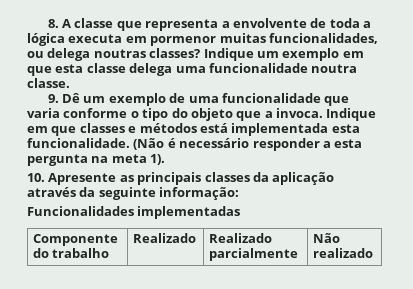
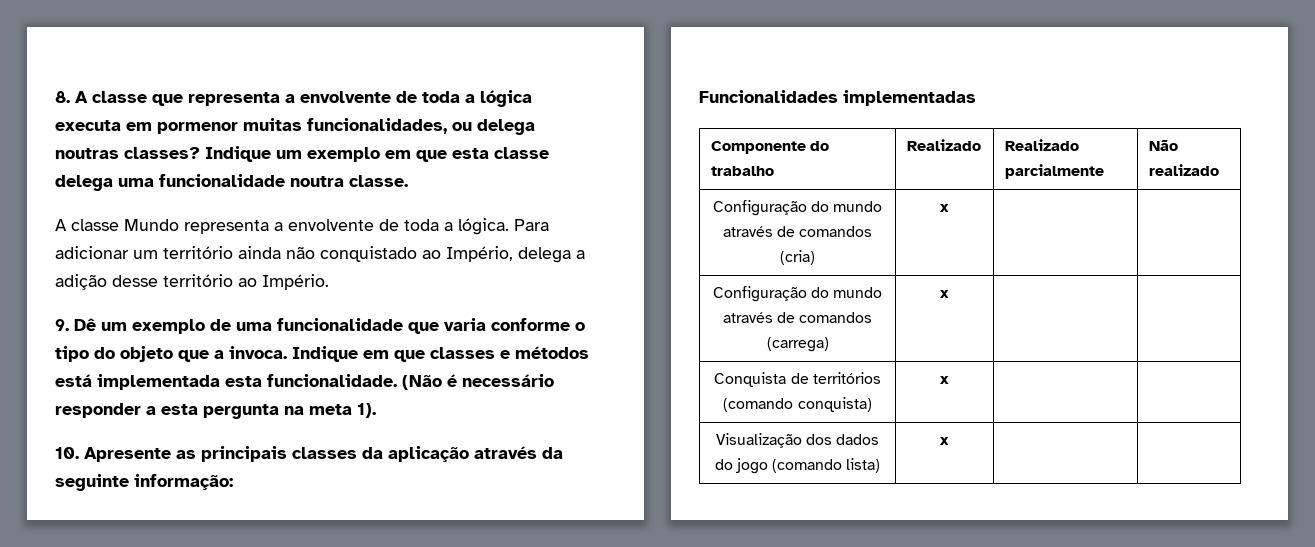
(70, 83) none -> [55,218,549,235] [55,246,585,263] [55,274,329,290] // A classe Mundo representa a envolvente de toda a lógica. Para adicionar um território ainda não conquistado ao Império, delega a adição desse território ao Império.
(374, 253) none -> [712,200,883,216] [722,226,873,237] [780,250,815,265] [940,204,949,212] [712,286,883,302] [722,312,873,323] [766,337,829,352] [940,290,949,298] [714,372,881,387] [723,397,872,412] [940,376,949,384] [715,433,880,448] [714,458,881,474] [940,437,949,445] // Configuração do mundo através de comandos (cria) | x | | // Configuração do mundo através de comandos (carrega) | x | | // Conquista de territórios (comando conquista) | x | | // Visualização dos dados do jogo (comando lista) | x | |

